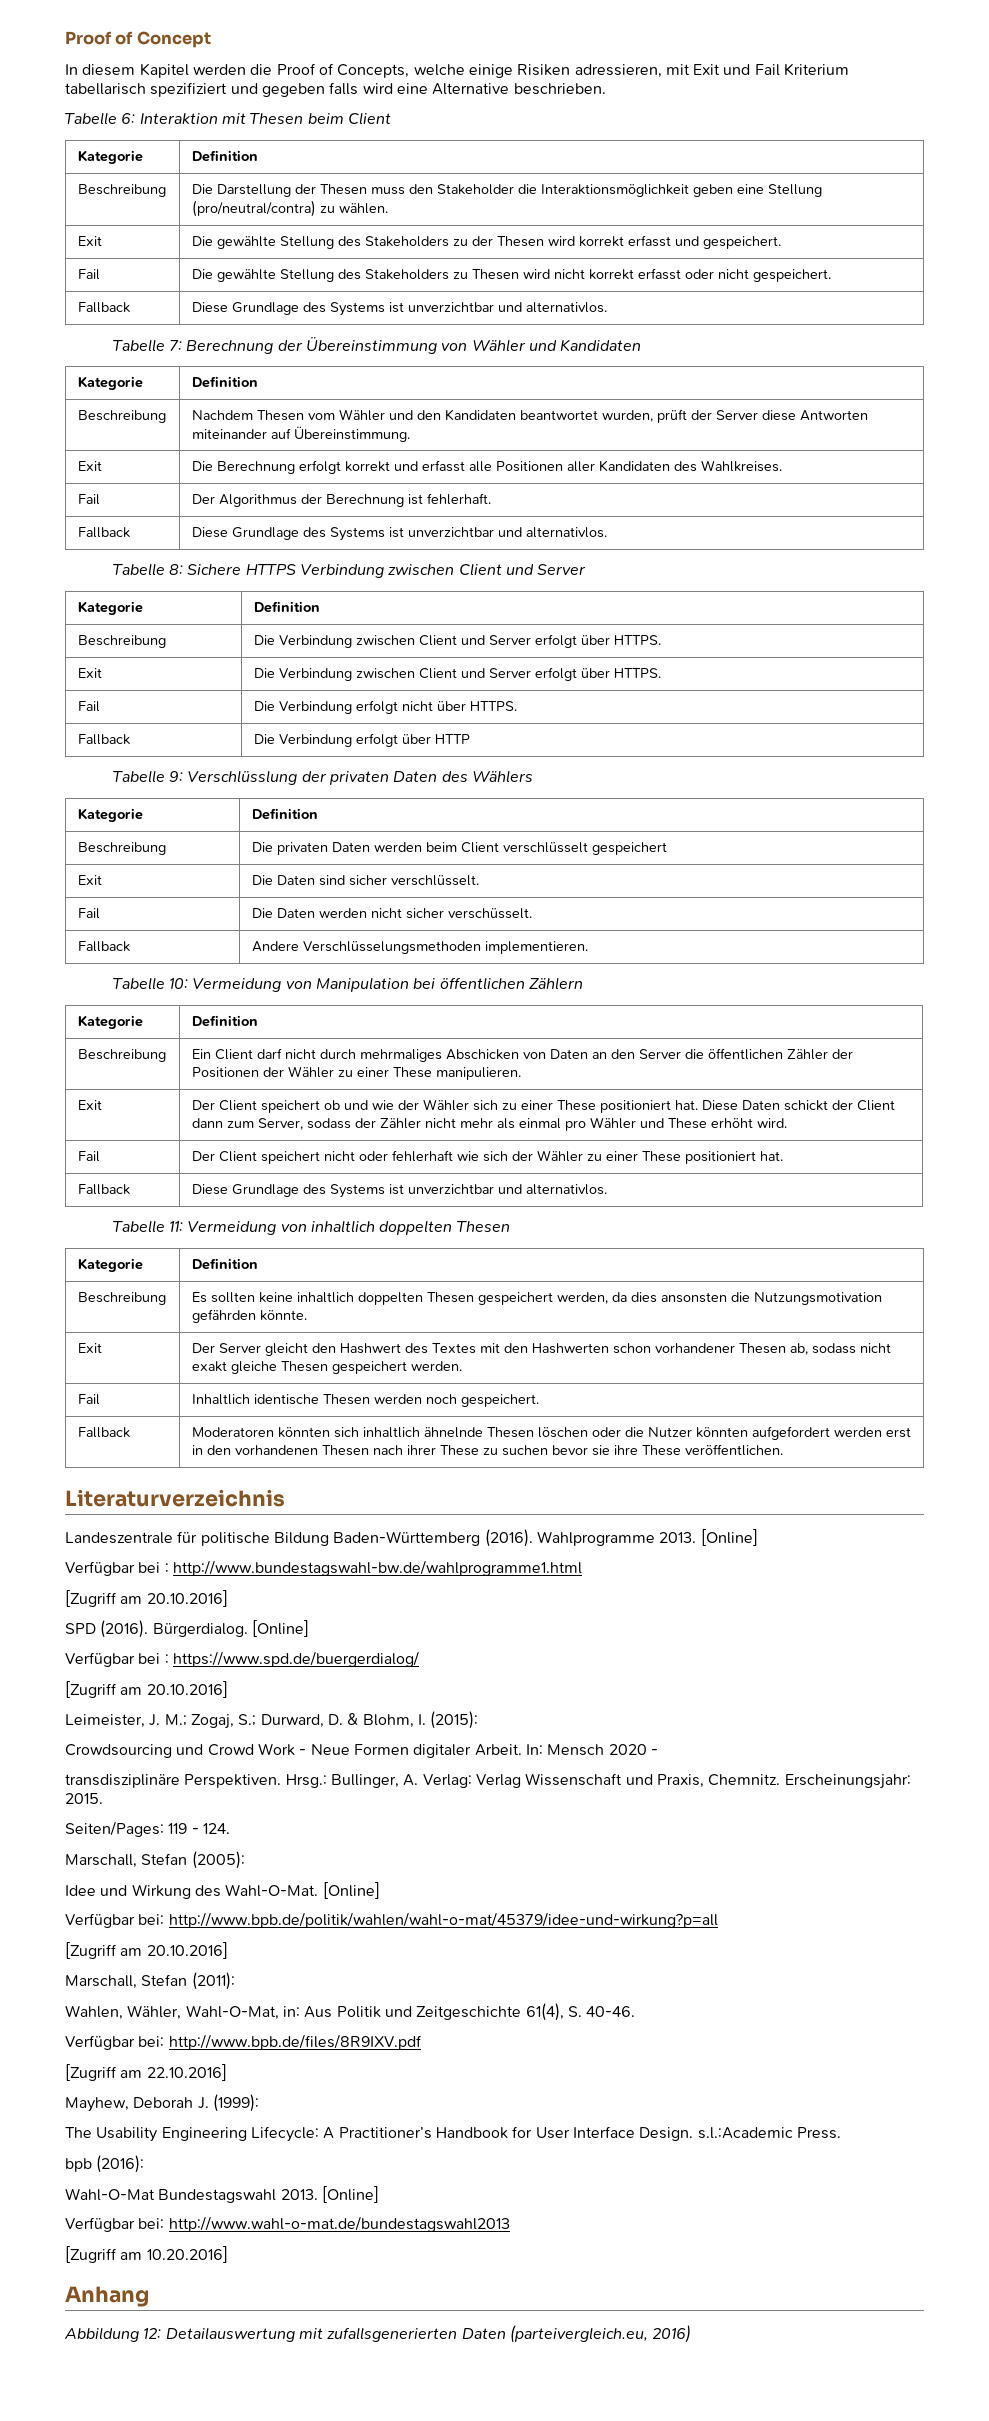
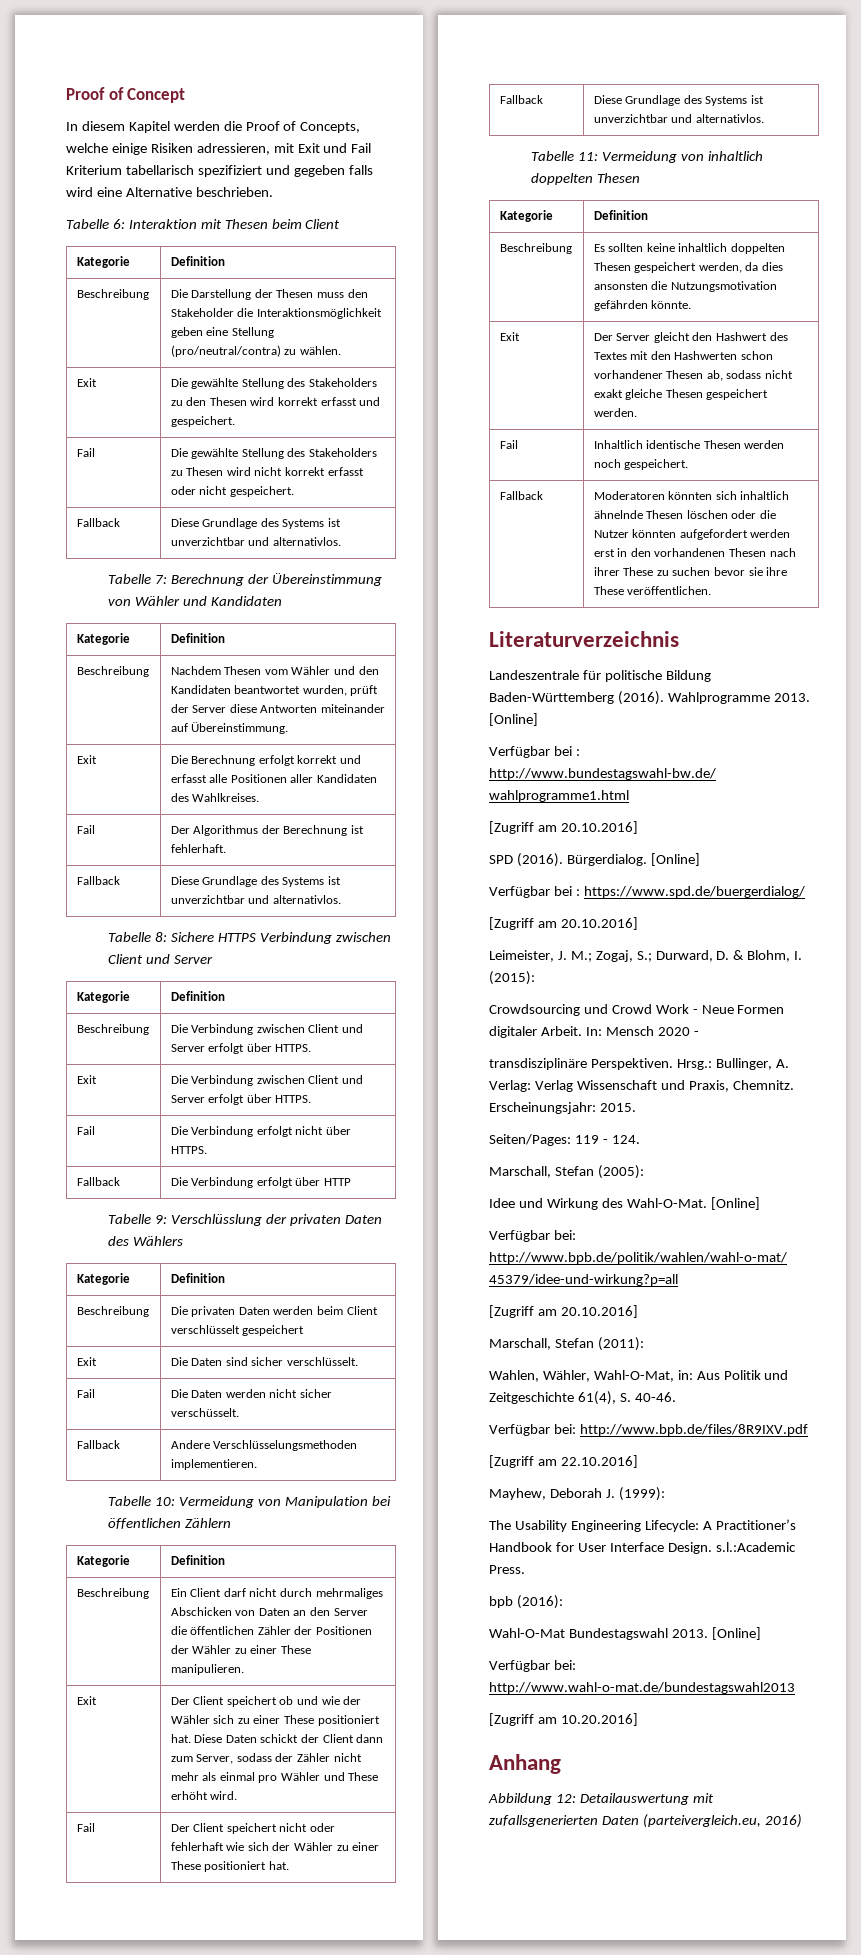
[471,236,493,246] der -> [186,397,207,406] den

